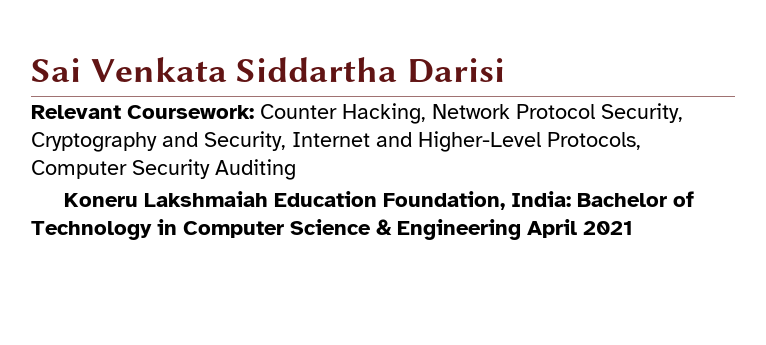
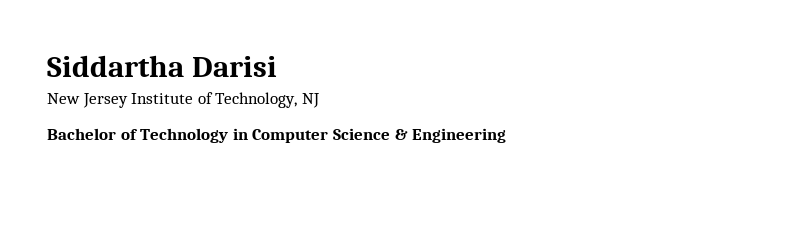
[31,57,227,82] Sai Venkata -> (47, 66) none
[31,103,683,124] [31,131,641,152] [31,159,296,180] [63,191,571,210] Relevant Coursework: Counter Hacking, Network Protocol Security, Cryptography and Security, Internet and Higher-Level Protocols, Computer Security Auditing // Koneru Lakshmaiah Education Foundation, India: -> [47,92,319,108] New Jersey Institute of Technology, NJ //
[527,219,633,238] April 2021 -> (507, 135) none

